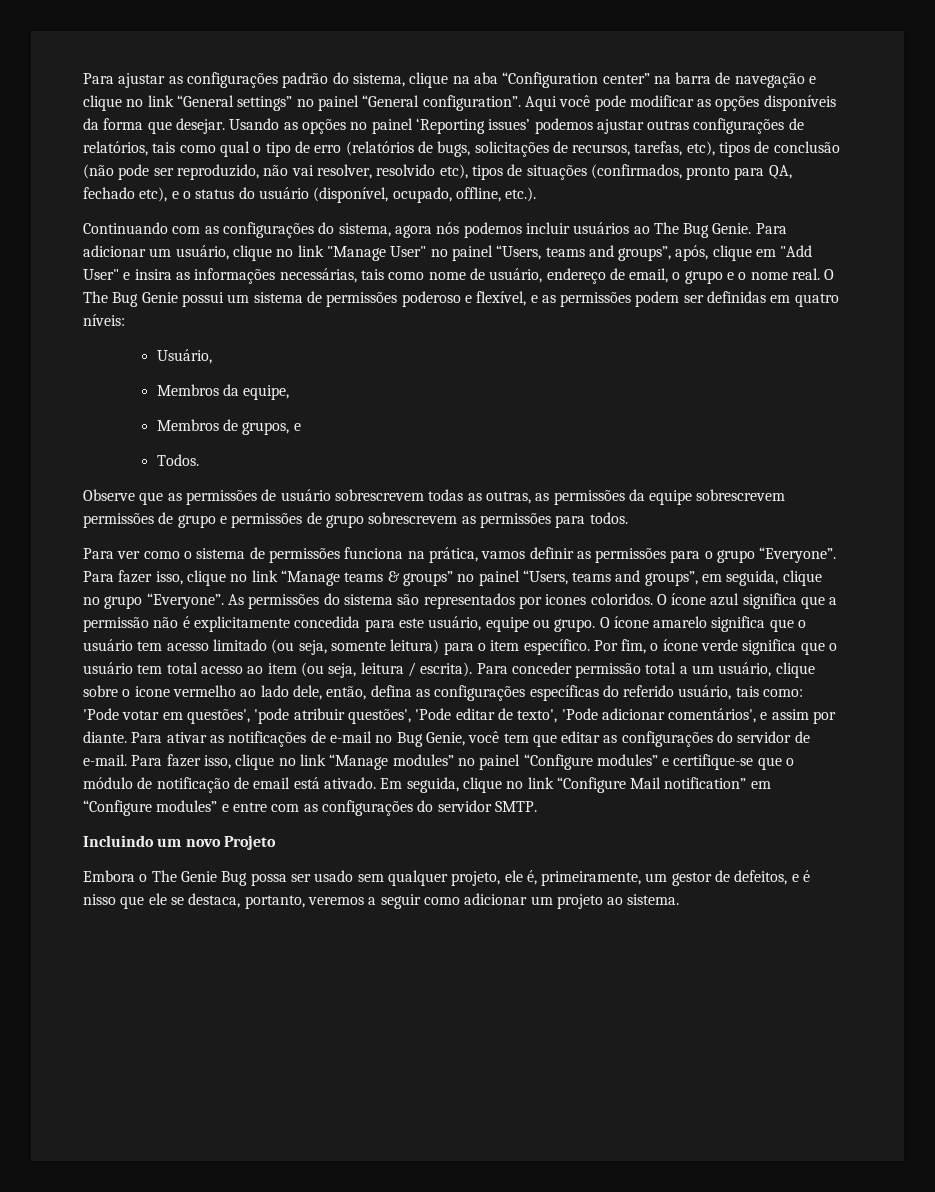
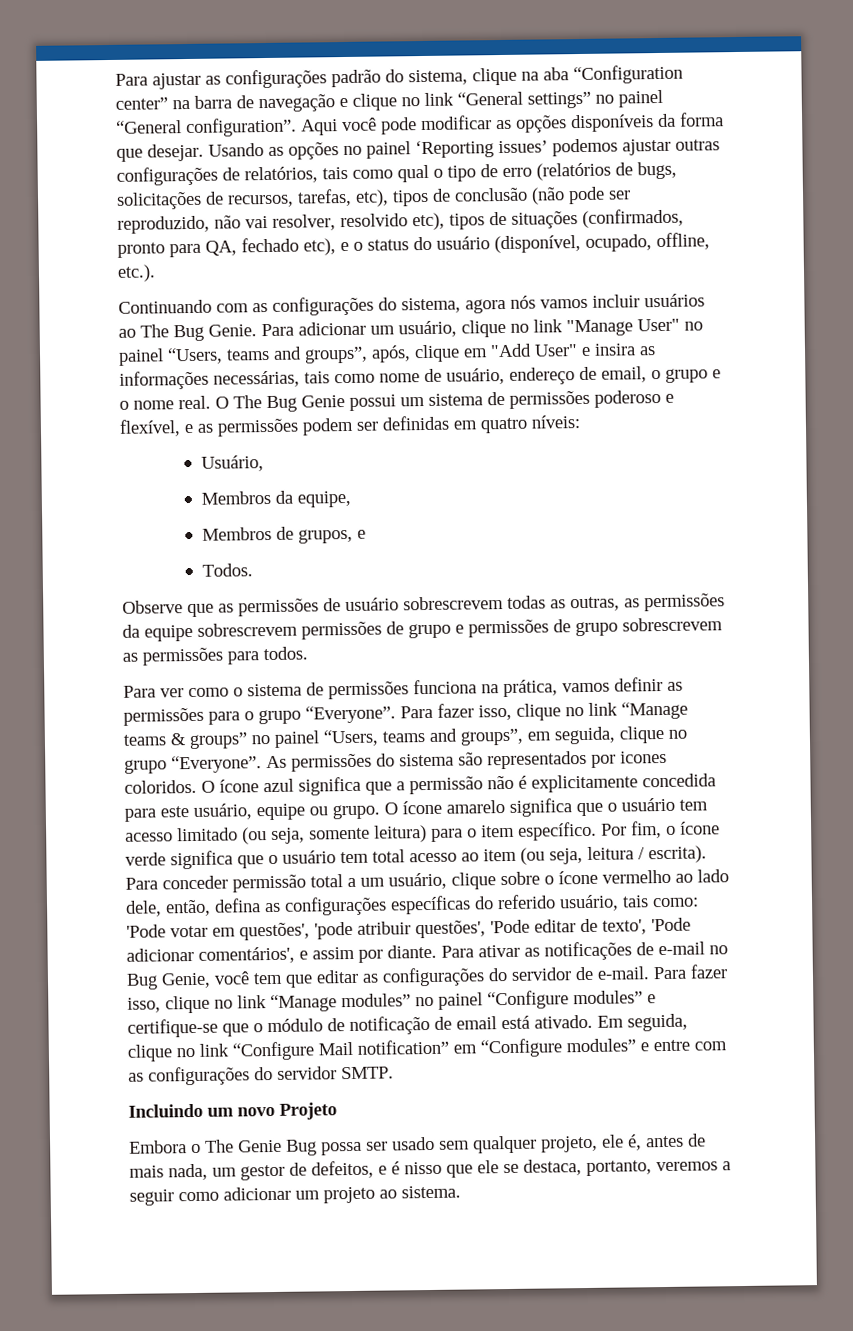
[463,222,522,238] podemos -> [540,298,588,309] vamos
[134,686,170,697] icone -> [558,870,598,885] ícone
[541,871,642,886] primeiramente, -> [646,1133,706,1148] [129,1163,208,1181] antes de mais nada,

